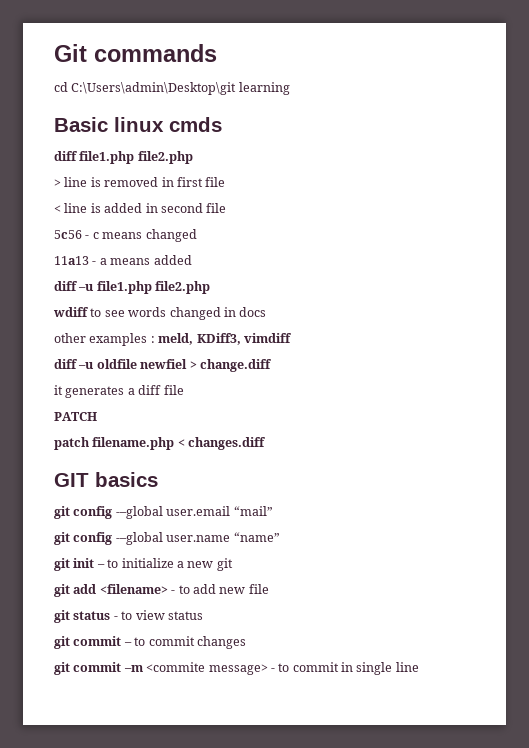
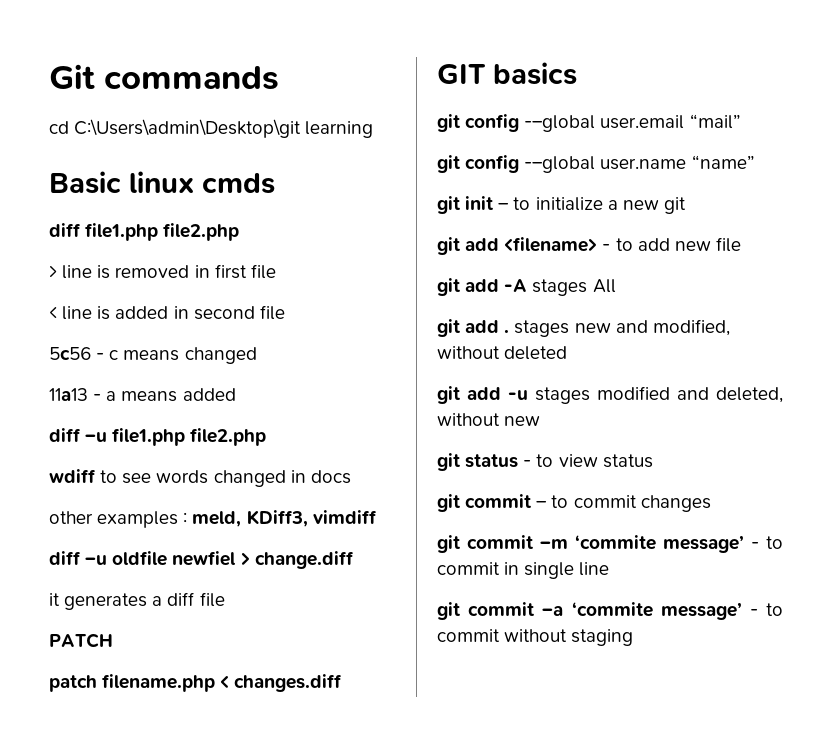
(269, 589) none -> [437,278,616,296] [437,319,730,337] [437,346,568,360] [437,386,783,404] [437,413,541,426] // git add -A stages All // git add . stages new and modified, without deleted // git add -u stages modified and deleted, without new
[146,662,268,675] <commite message> -> [575,535,744,553] ‘commite message’
(419, 667) none -> [437,602,783,620] [437,629,634,646] // git commit –a ‘commite message’ - to commit without staging

